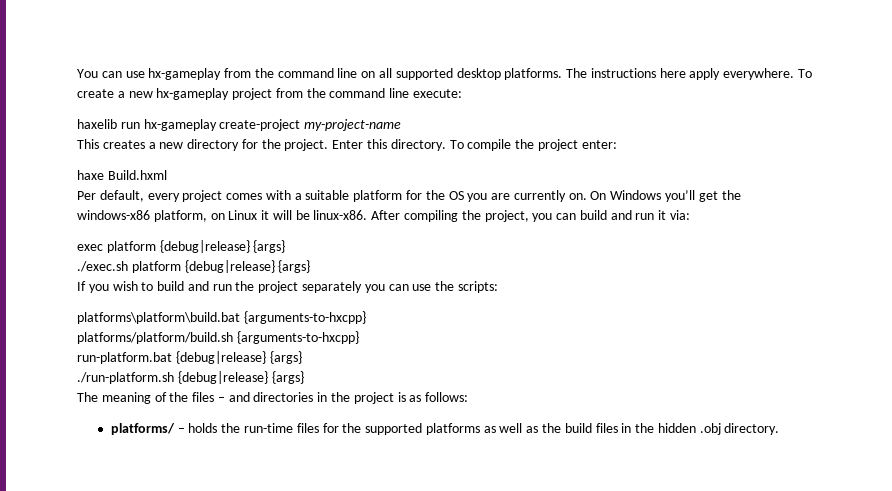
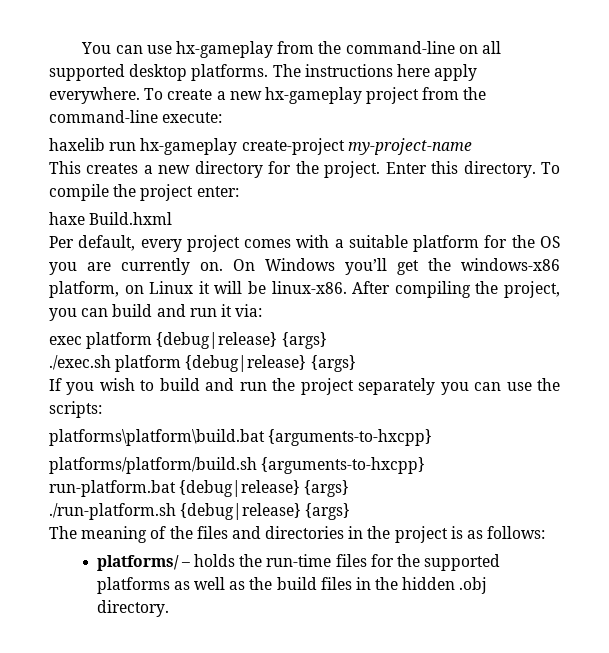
[277,68,358,78] command line -> [345,41,455,54] command-line
[329,88,410,98] command line -> [49,110,158,123] command-line
[217,397,225,402] – -> (228, 532) none

